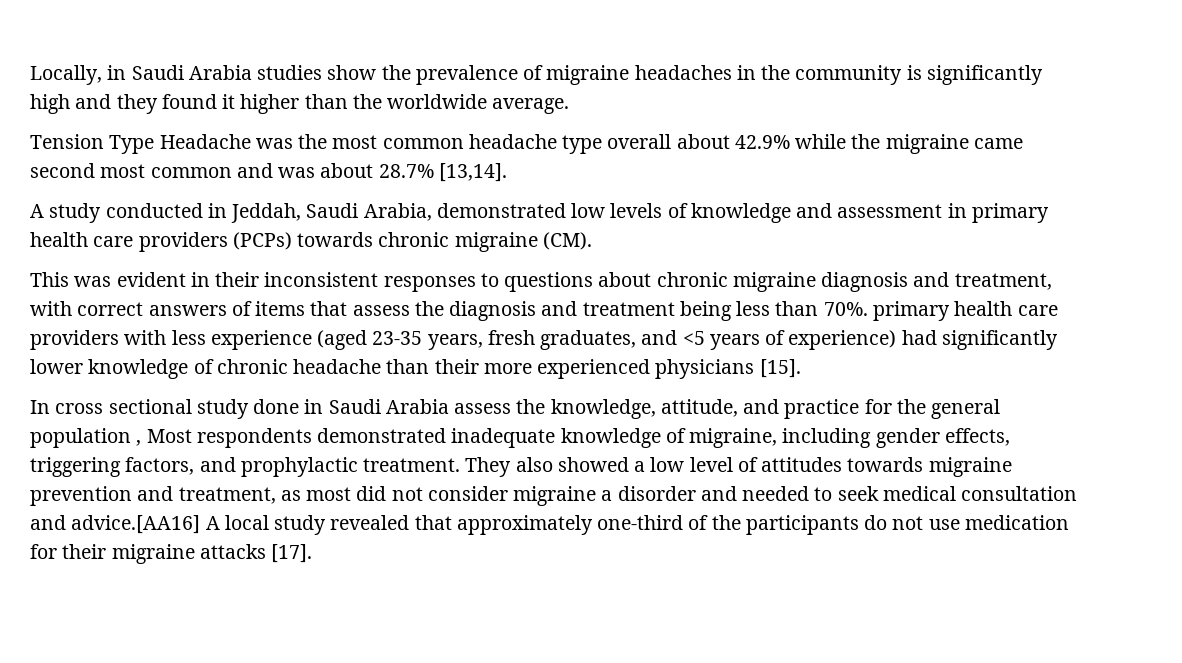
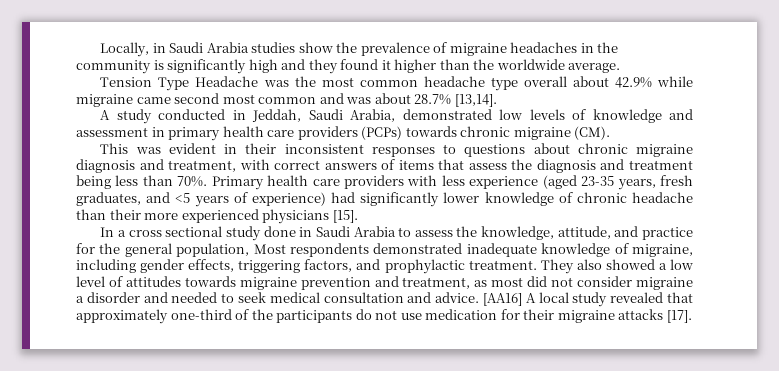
[851,134,881,149] the -> (693, 81) none
[872,301,950,321] primary -> [211,176,264,190] Primary
(50, 407) none -> [117,230,126,237] a
(449, 406) none -> [398,227,412,237] to
[30,428,142,448] population , -> [176,243,250,257] population,
[71,515,201,534] advice.[AA16] -> [435,292,522,306] advice. [AA16]

